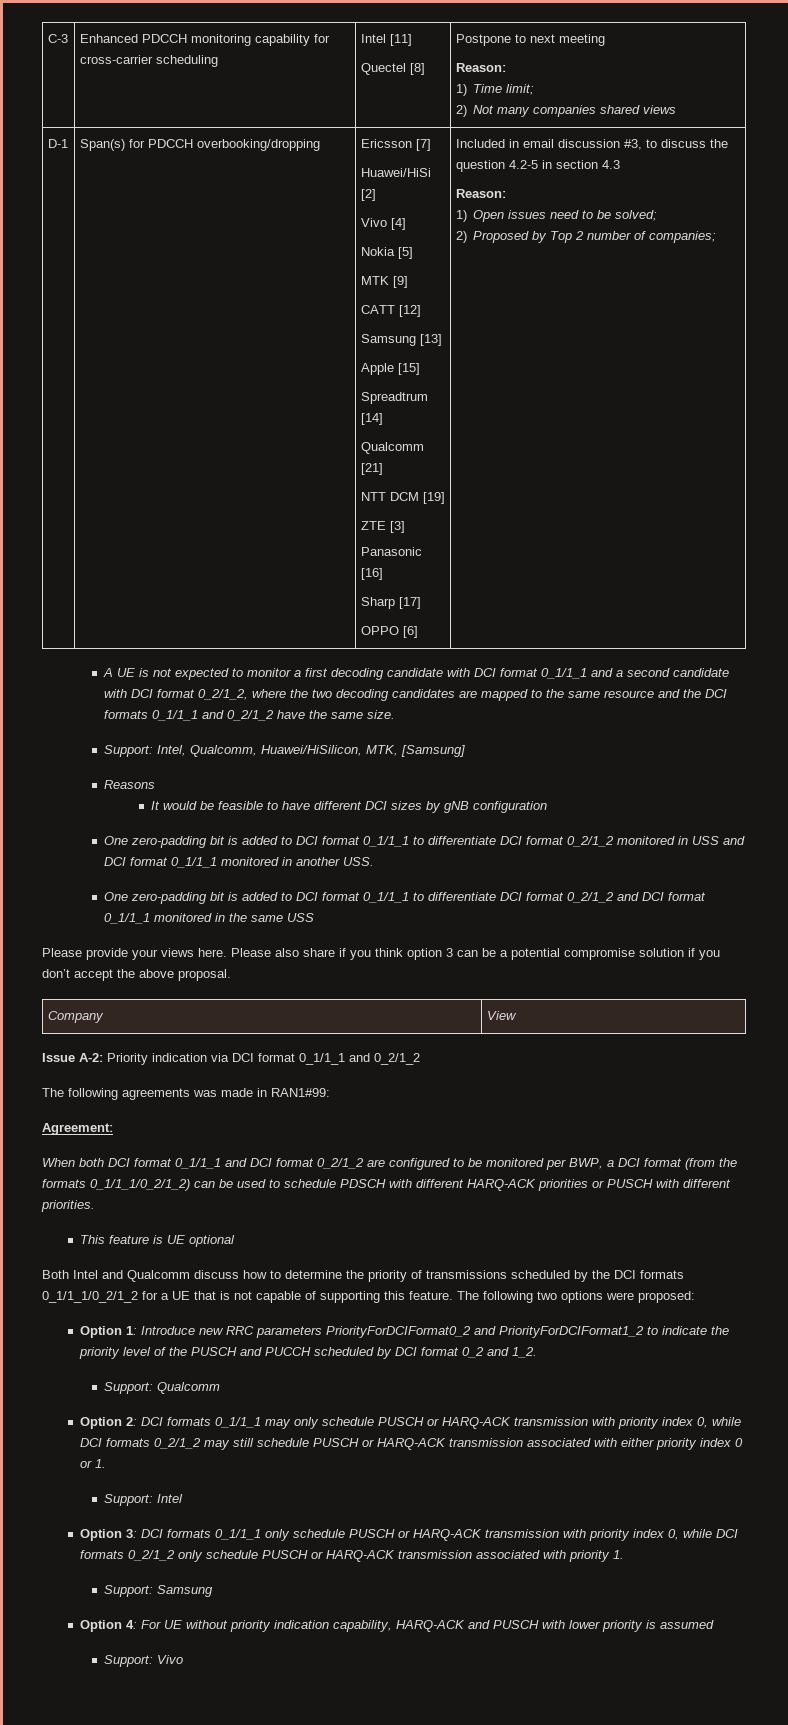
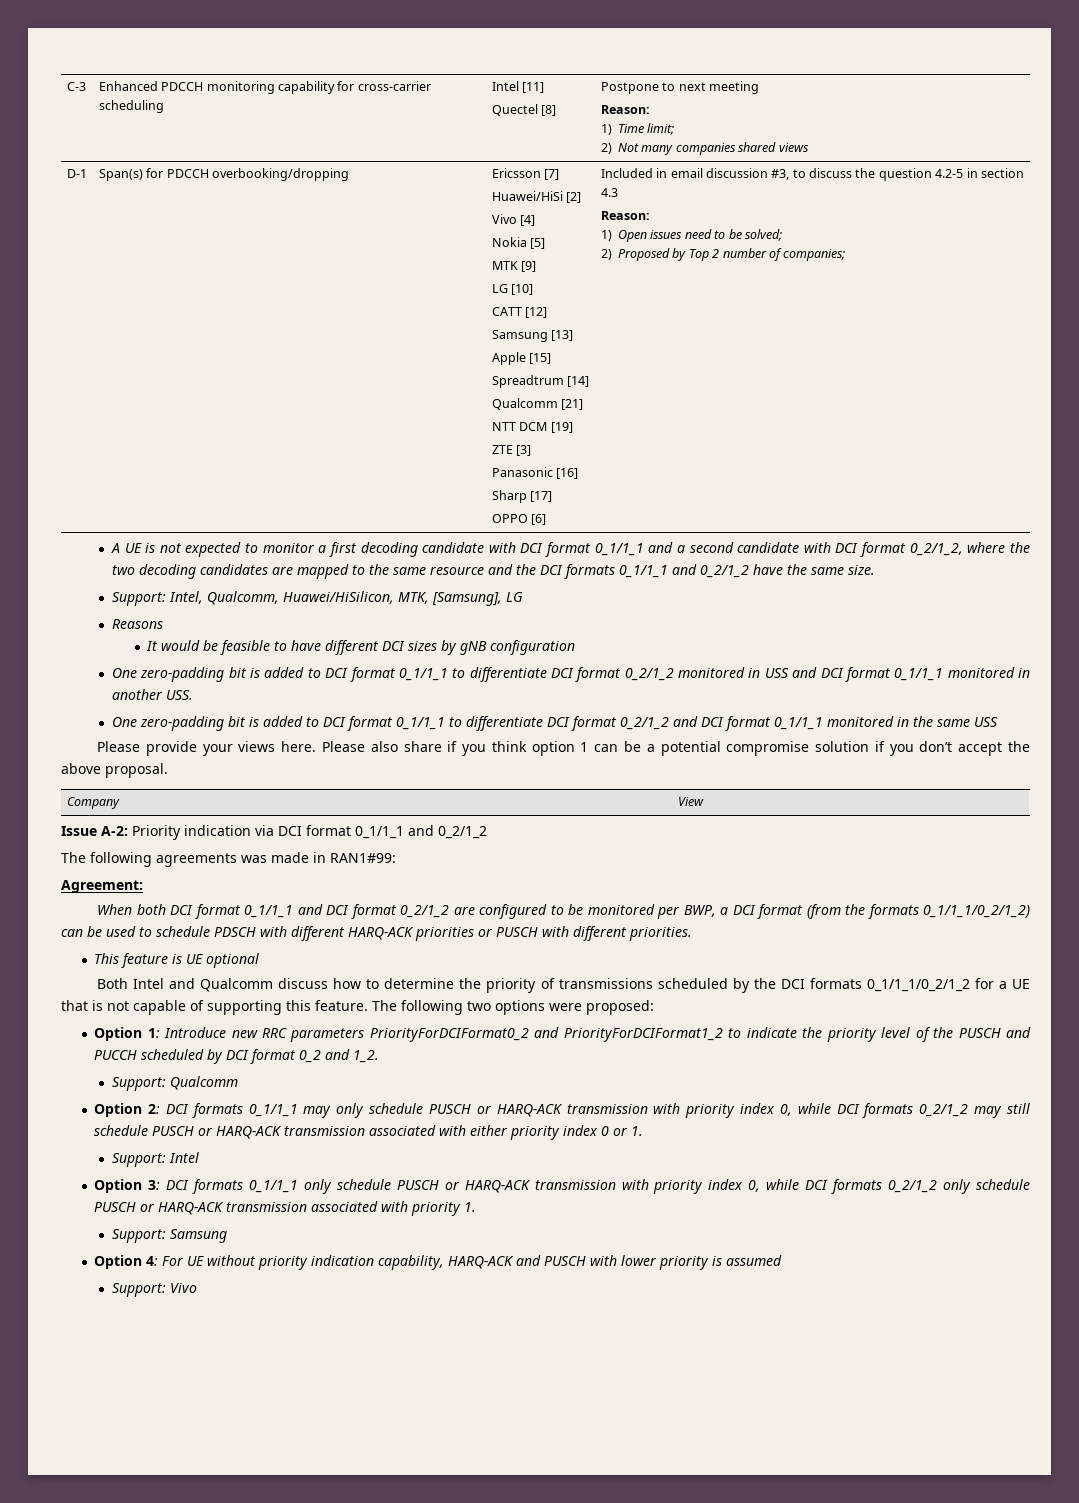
(408, 282) none -> [491,284,534,295] // LG [10]
[400,745,465,757] [Samsung] -> [431,592,523,606] [Samsung], LG
[446,948,453,957] 3 -> [580,742,589,752] 1

